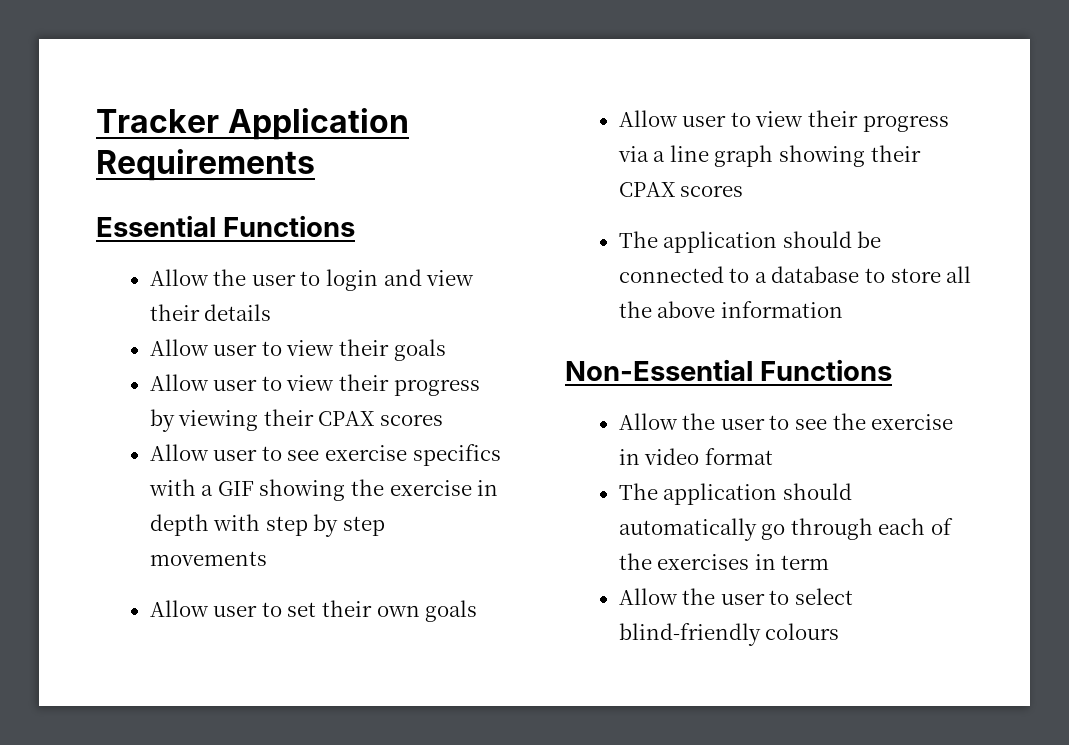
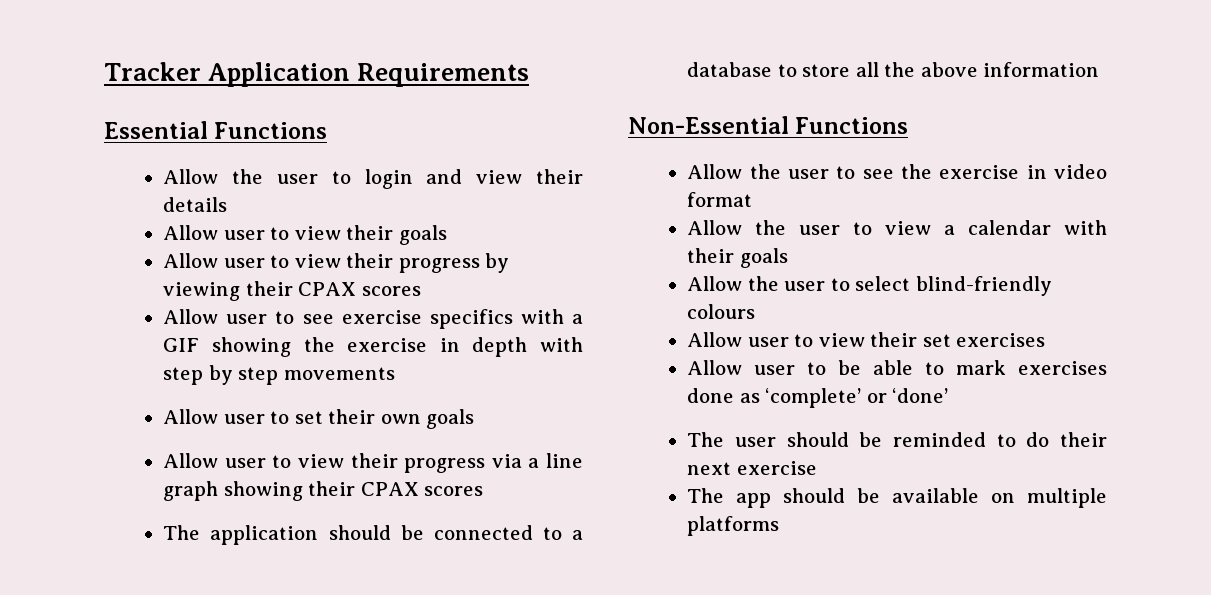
[618,483,852,505] [618,518,953,541] [618,553,830,570] The application should automatically go through each of the exercises in term -> [687,220,1107,235] [687,248,788,268] Allow the user to view a calendar with their goals
(840, 631) none -> [687,332,1046,347] [687,360,1107,375] [687,388,949,408] [687,432,1107,447] [687,461,817,475] [687,488,1107,508] [687,516,780,536] // Allow user to view their set exercises // Allow user to be able to mark exercises done as ‘complete’ or ‘done’ // The user should be reminded to do their next exercise // The app should be available on multiple platforms

